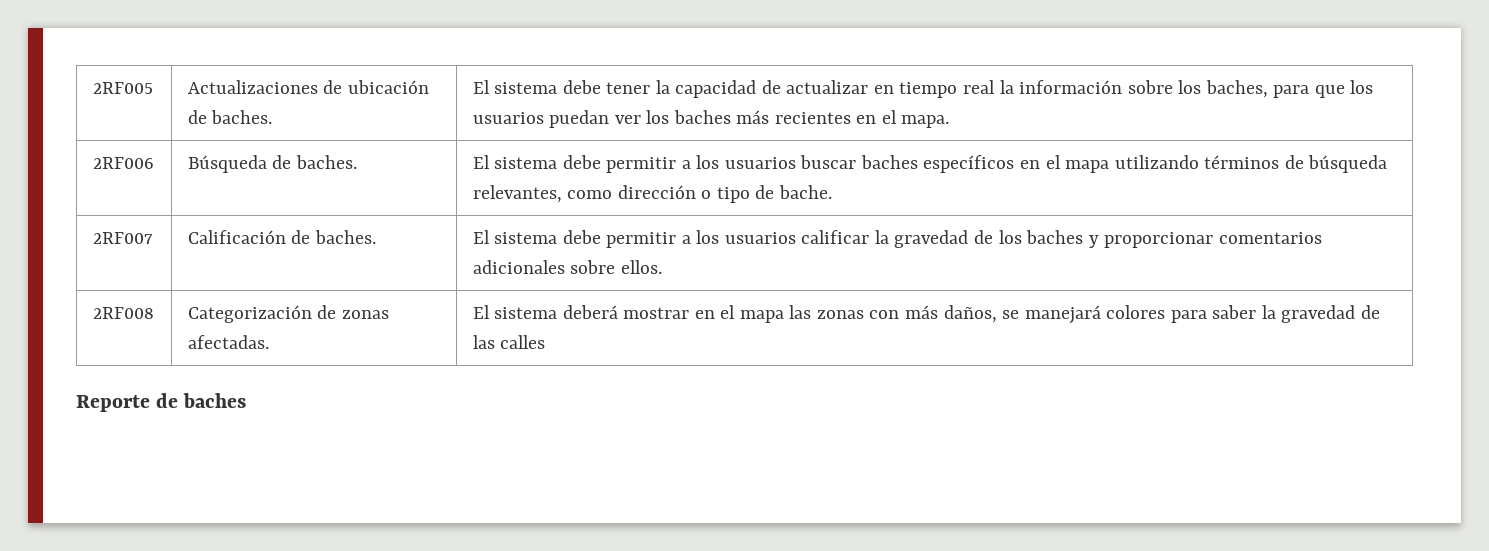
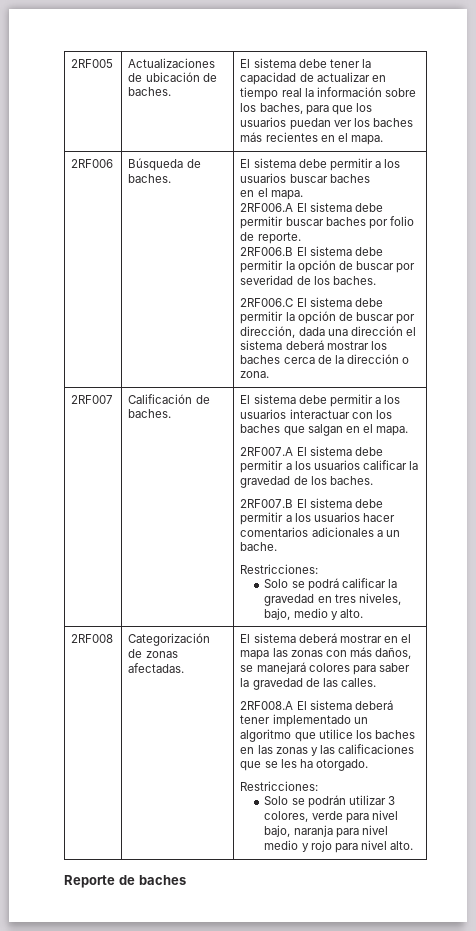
[923,155,1388,173] [472,185,832,203] específicos en el mapa utilizando términos de búsqueda relevantes, como dirección o tipo de bache. -> [240,188,303,200] [240,202,383,212] [240,216,414,229] [240,232,301,244] [240,246,383,256] [240,260,415,273] [240,275,376,285] [240,297,383,307] [240,311,415,324] [240,326,416,338] [240,340,387,350] [240,354,409,364] [240,371,270,378] // en el mapa. // 2RF006.A El sistema debe permitir buscar baches por folio de reporte. // 2RF006.B El sistema debe permitir la opción de buscar por severidad de los baches. // 2RF006.C El sistema debe permitir la opción de buscar por dirección, dada una dirección el sistema deberá mostrar los baches cerca de la dirección o zona.
(796, 238) none -> [289,409,392,419] [240,424,408,436] [240,446,383,456] [240,460,360,473] interactuar con los baches que salgan en el mapa. // 2RF007.A El sistema debe permitir a los usuarios
[1026,230,1322,248] [472,260,662,274] baches y proporcionar comentarios adicionales sobre ellos. -> [329,476,373,485] [240,498,383,508] [240,512,395,525] [240,527,400,537] [240,542,278,551] [240,564,319,574] [264,578,397,591] [264,593,401,606] [264,608,363,620] baches. // 2RF007.B El sistema debe permitir a los usuarios hacer comentarios adicionales a un bache. // Restricciones: // Solo se podrá calificar la gravedad en tres niveles, bajo, medio y alto.
[500,335,546,349] calles -> [340,678,376,687] [240,700,393,710] [240,714,368,727] [240,729,415,742] [240,744,414,756] [240,759,368,771] [240,781,319,791] [264,795,395,808] [264,810,398,823] [264,825,388,838] [264,840,413,853] calles. // 2RF008.A El sistema deberá tener implementado un algoritmo que utilice los baches en las zonas y las calificaciones que se les ha otorgado. // Restricciones: // Solo se podrán utilizar 3 colores, verde para nivel bajo, naranja para nivel medio y rojo para nivel alto.

